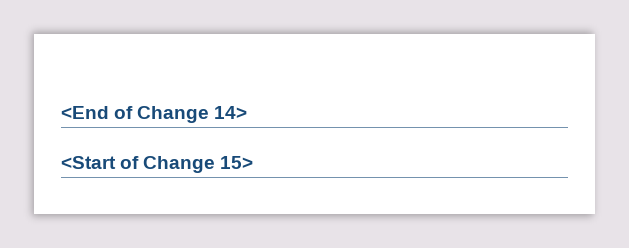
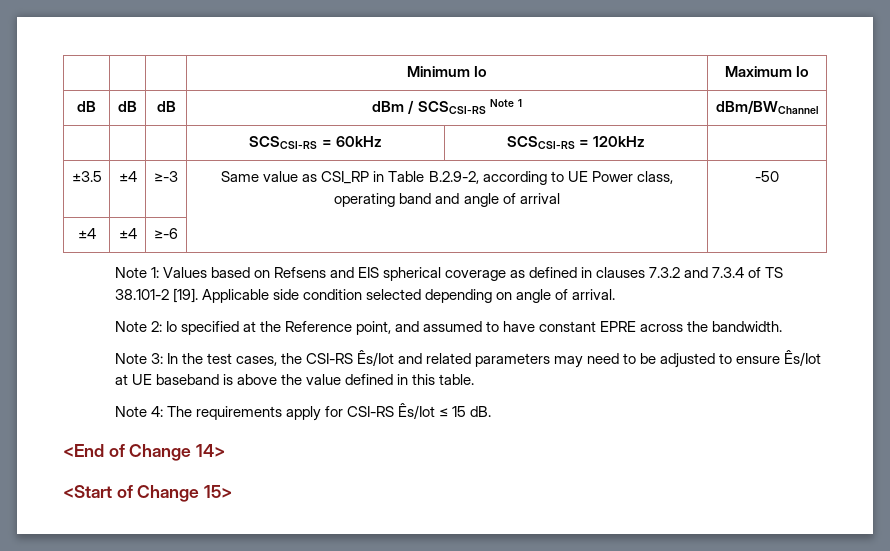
(61, 112) none -> [406,66,488,77] [724,66,810,77] [77,101,96,112] [118,101,137,112] [156,101,176,112] [372,99,522,114] [716,100,818,114] [249,136,382,149] [506,136,646,149] [71,171,102,182] [118,171,137,182] [154,171,178,182] [221,171,673,185] [334,193,560,207] [755,171,779,182] [77,228,96,239] [118,228,137,239] [154,228,178,239] [114,267,784,281] [114,288,616,303] [114,321,783,335] [114,350,822,368] [114,374,475,385] [114,403,492,421] | | | Minimum Io | Maximum Io // dB | dB | dB | dBm / SCSCSI-RS Note 1 | dBm/BWChannel // | | | SCSCSI-RS = 60kHz | SCSCSI-RS = 120kHz | // ±3.5 | ±4 | ≥-3 | Same value as CSI_RP in Table B.2.9-2, according to UE Power class, operating band and angle of arrival | -50 // ±4 | ±4 | ≥-6 | | // Note 1: Values based on Refsens and EIS spherical coverage as defined in clauses 7.3.2 and 7.3.4 of TS 38.101-2 [19]. Applicable side condition selected depending on angle of arrival. // Note 2: Io specified at the Reference point, and assumed to have constant EPRE across the bandwidth. // Note 3: In the test cases, the CSI-RS Ês/Iot and related parameters may need to be adjusted to ensure Ês/Iot at UE baseband is above the value defined in this table. // Note 4: The requirements apply for CSI-RS Ês/Iot ≤ 15 dB. //

